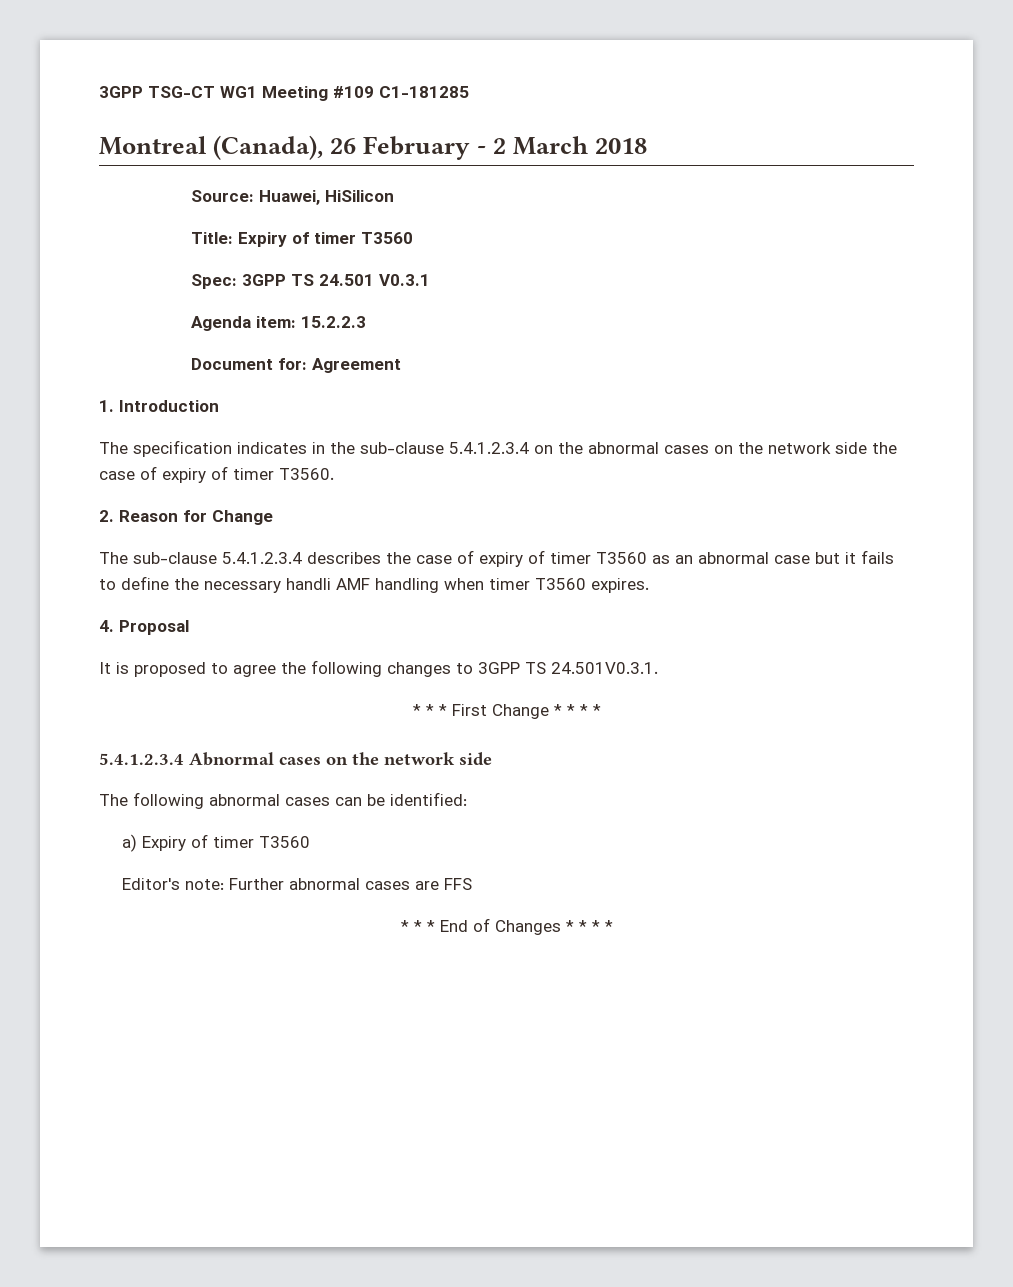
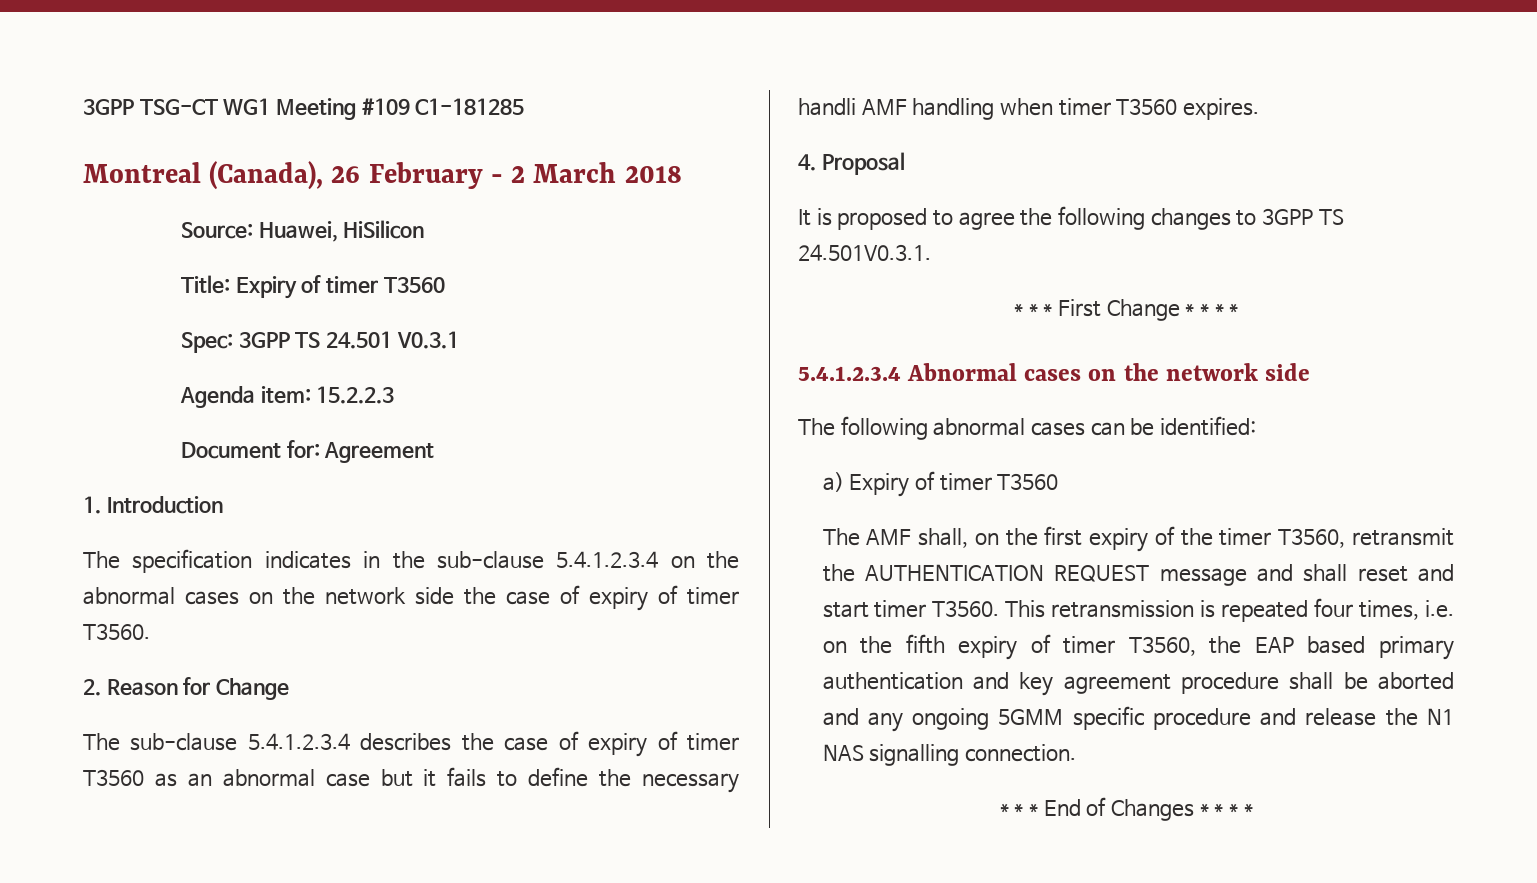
[121,878,472,890] Editor's note: Further abnormal cases are FFS -> [822,526,1455,552] [822,564,1455,586] [822,598,1454,622] [822,634,1454,660] [822,672,1454,696] [822,706,1454,732] [822,744,1076,766] The AMF shall, on the first expiry of the timer T3560, retransmit the AUTHENTICATION REQUEST message and shall reset and start timer T3560. This retransmission is repeated four times, i.e. on the fifth expiry of timer T3560, the EAP based primary authentication and key agreement procedure shall be aborted and any ongoing 5GMM specific procedure and release the N1 NAS signalling connection.

